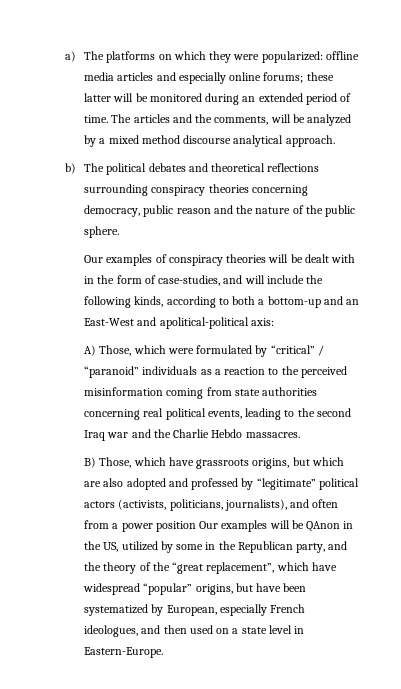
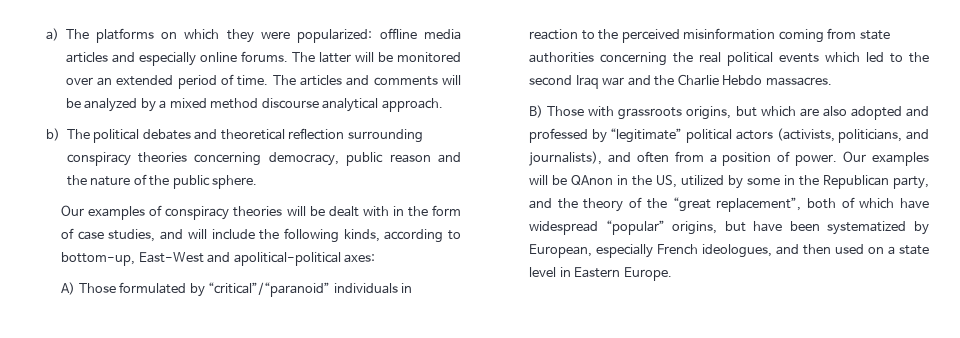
[263,72,334,83] forums; these -> [240,51,315,62] forums. The
[205,93,240,105] during -> [65,77,93,85] over
[195,114,269,125] the comments, -> [373,76,438,86] comments
[267,163,320,172] reflections -> [288,128,345,140] reflection
[158,275,221,286] case-studies, -> [77,229,156,242] case studies,
[232,296,360,308] both a bottom-up and an -> [61,252,136,266] bottom-up,
[250,318,274,326] axis: -> [344,254,376,263] axes:
[99,345,324,357] [84,366,221,378] Those, which were formulated by “critical” / “paranoid” individuals as a -> [78,282,413,297] Those formulated by “critical”/“paranoid” individuals in
(141, 414) none -> [673,52,694,63] the
[207,408,282,420] events, leading -> [779,52,885,63] events which led
[99,457,194,468] Those, which have -> [547,106,615,117] Those with
(223, 505) none -> [906,129,929,140] and
[121,521,196,532] power position -> [722,151,838,166] position of power.
(275, 568) none -> [806,197,855,209] both of
[84,647,164,658] Eastern-Europe. -> [574,267,672,281] Eastern Europe.

